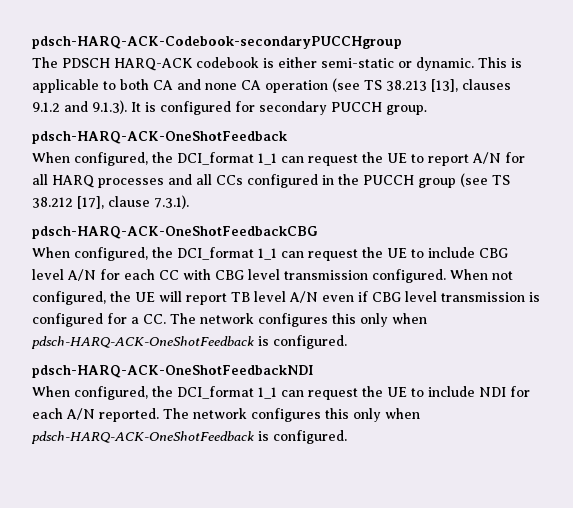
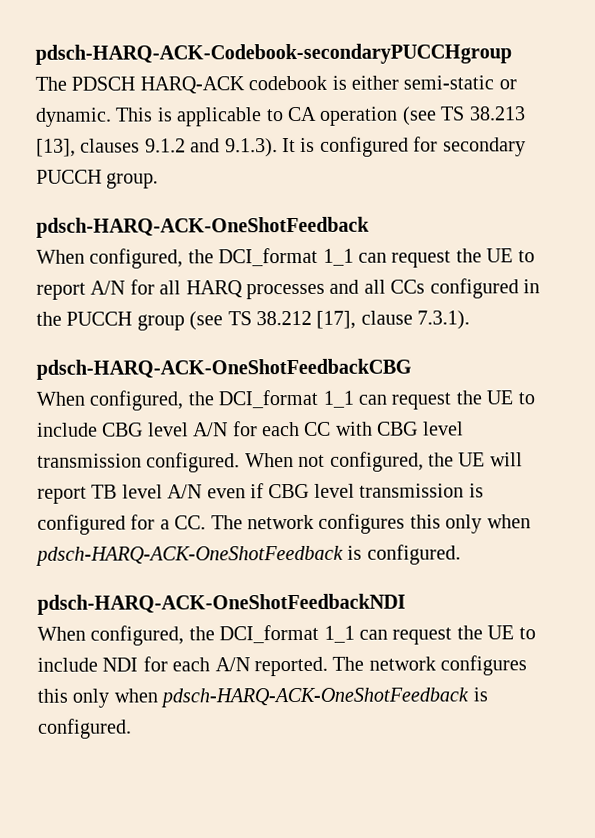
[120,79,237,90] both CA and none -> (284, 115) none

